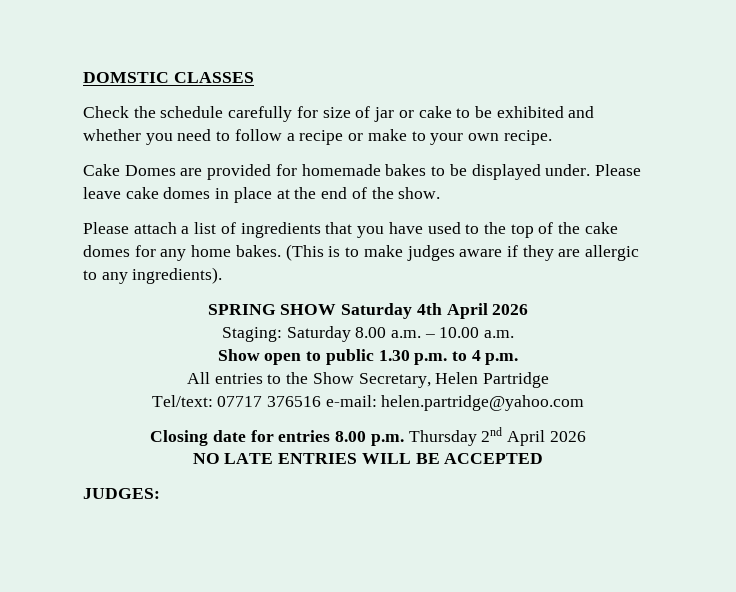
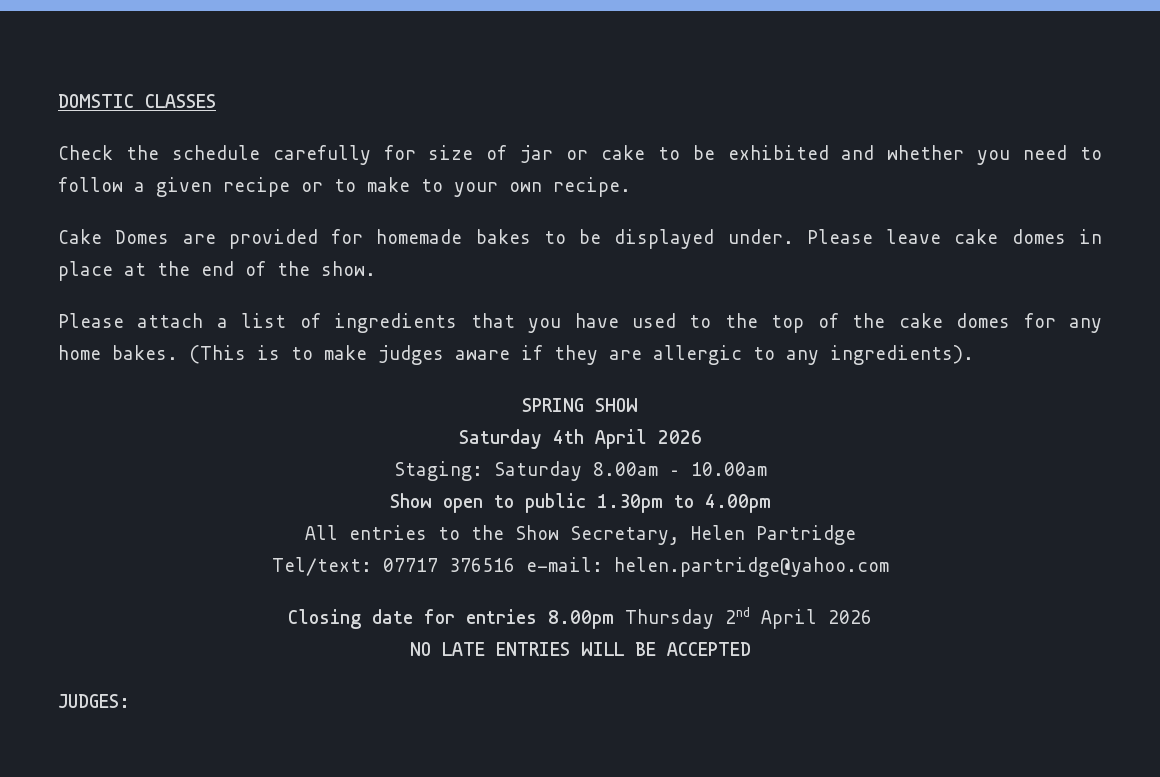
(295, 137) none -> [156,177,212,197] given
(364, 137) none -> [334,179,356,192] to
(337, 309) none -> (638, 405) //
[355,327,515,338] 8.00 a.m. – 10.00 a.m. -> [592,462,767,476] 8.00am – 10.00am
[378,350,519,365] 1.30 p.m. to 4 p.m. -> [596,494,771,513] 1.30pm to 4.00pm
[335,431,404,446] 8.00 p.m. -> [548,610,614,629] 8.00pm

